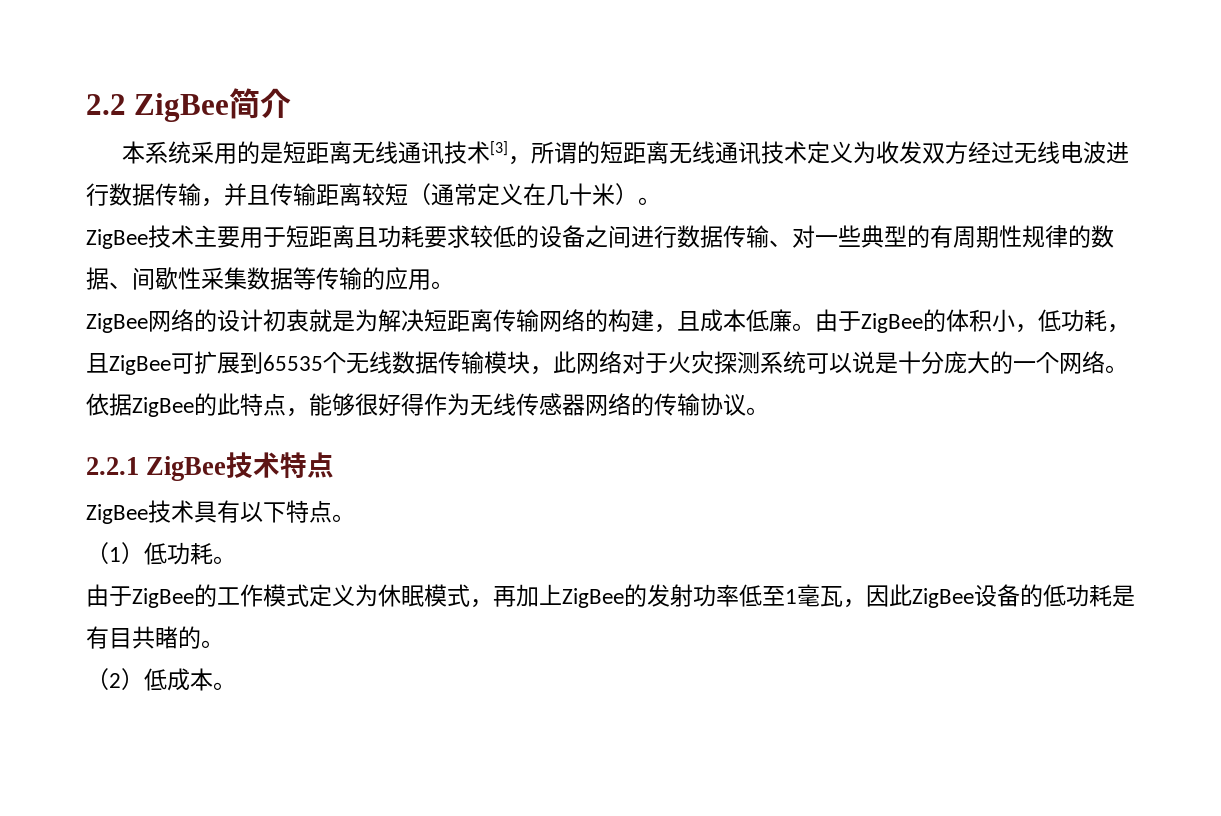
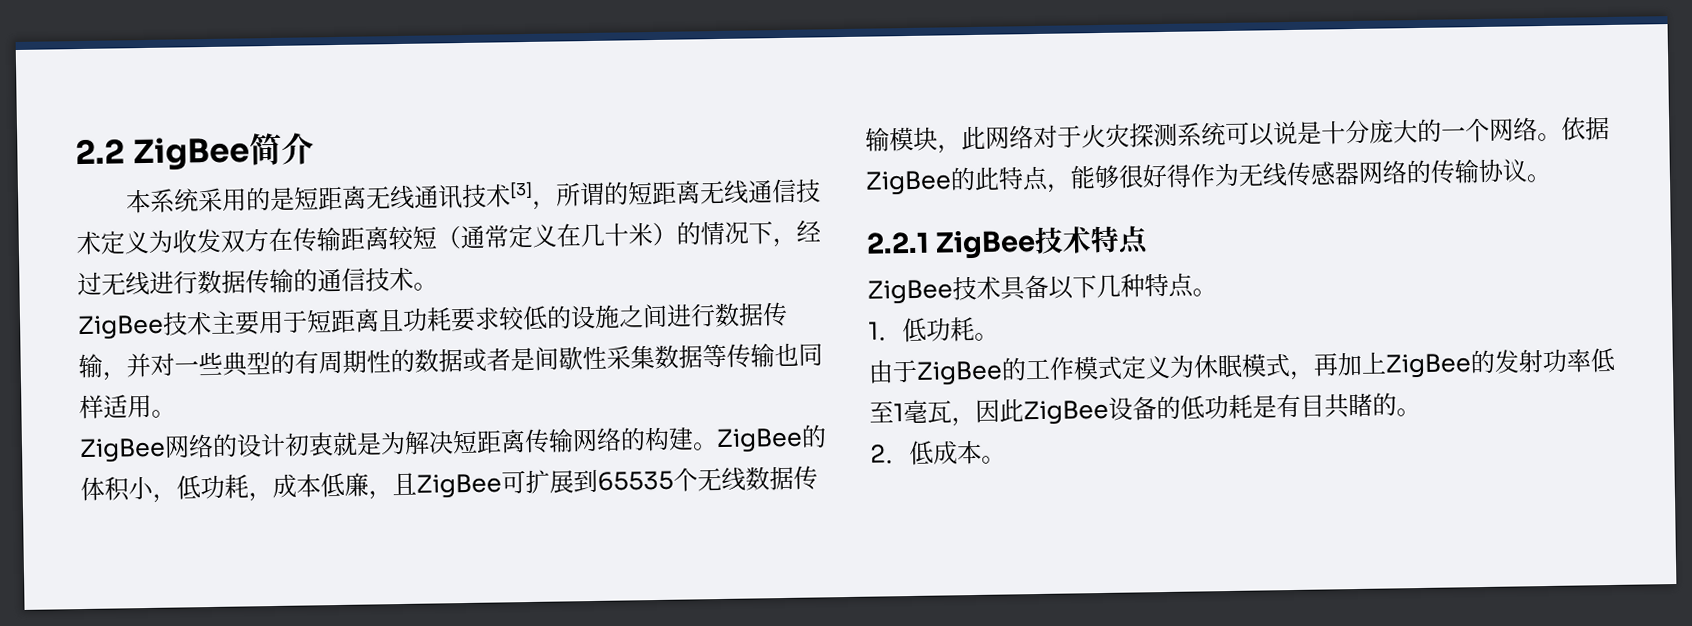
[738,142,762,165] 讯 -> [770,178,797,204] 信
[968,141,1130,164] [86,183,270,207] 经过无线电波进行数据传输，并且 -> [268,227,293,253] 在
(638, 194) none -> [676,219,821,248] [77,266,414,297] 的情况下，经过无线进行数据传输的通信技术
[562,225,585,248] 备 -> [594,304,620,329] 施
[769,240,792,247] 、 -> [102,352,151,381] ，并
[1022,225,1114,248] [86,267,132,290] 规律的数据、 -> [390,346,535,374] 的数据或者是
[362,267,408,290] 的应 -> [774,342,823,367] [79,394,128,420] 也同样适
[654,309,861,333] ，且成本低廉。由于 -> [693,442,718,451] 。
(1130, 328) none -> [272,472,393,500] 成本低廉，
[217,500,286,523] 有以下 -> [1024,273,1145,300] 备以下几种
[86,542,144,564] （1） -> [868,321,903,341] 1．
[86,668,144,690] （2） -> [870,444,910,464] 2．

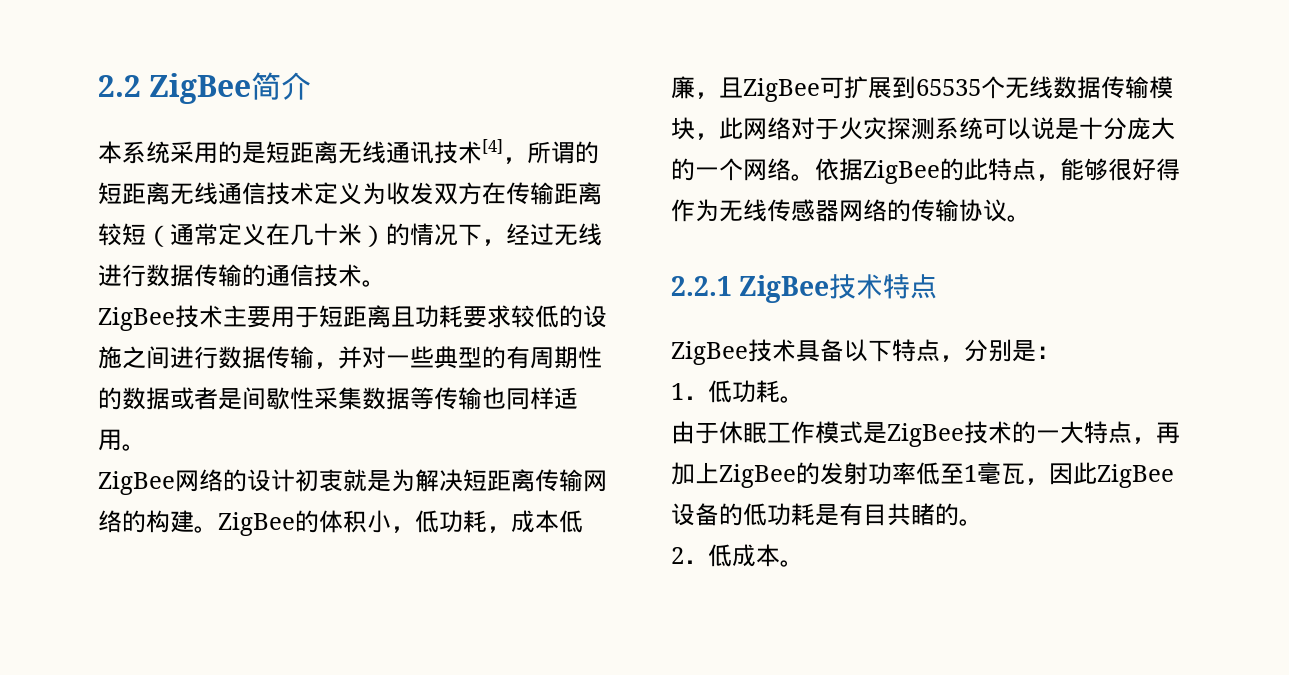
[508,181,533,200] [3] -> [482,139,503,154] [4]
[1096,272,1217,299] 几种特点。 -> [892,339,1060,362] 特点，分别是：
[916,357,1027,385] ZigBee的 -> [719,421,767,444] 休眠
[1121,353,1291,380] 定义为休眠模式 -> [863,421,1132,447] 是ZigBee技术的一大特点

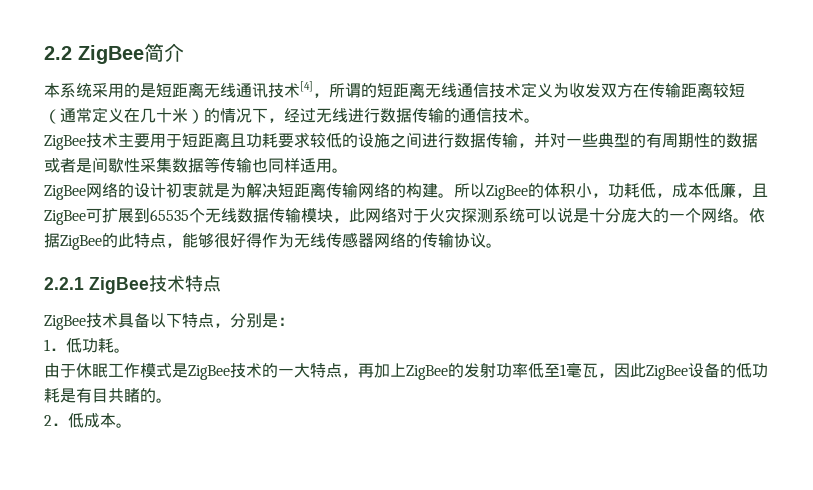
(218, 529) none -> [454,183,486,198] 所以
[415,510,487,533] 低功耗 -> [608,183,656,198] 功耗低

